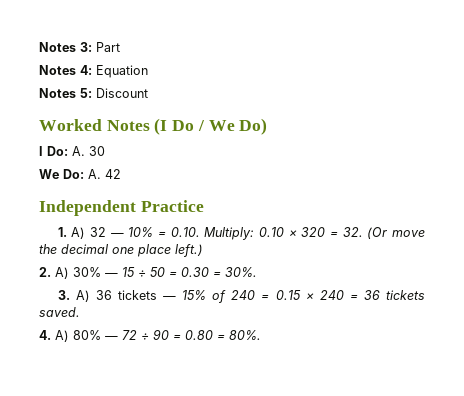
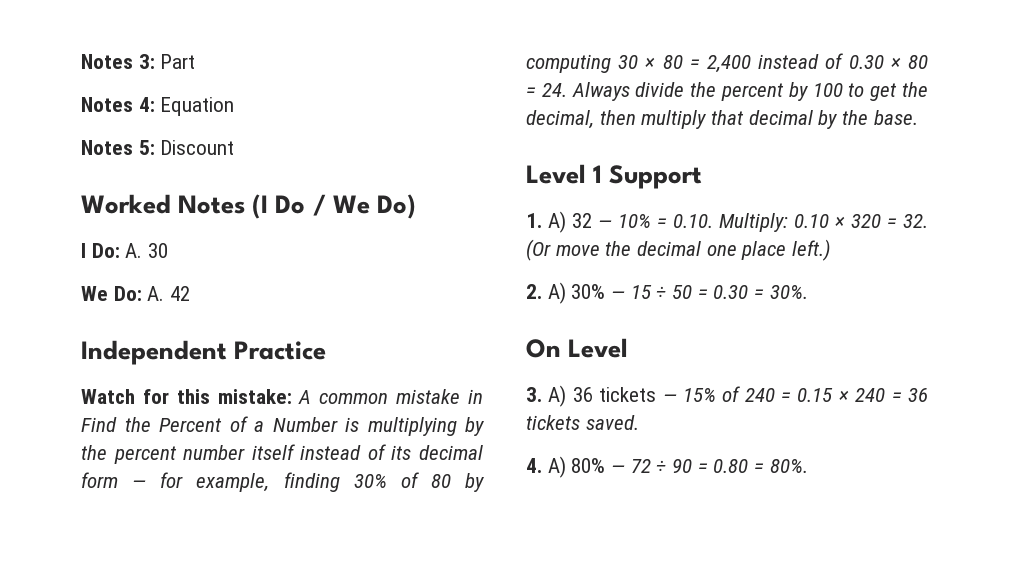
(204, 206) none -> [81,389,483,404] [81,416,484,436] [81,444,483,464] [81,472,484,492] [526,53,928,73] [526,82,928,101] [526,110,918,129] [526,164,703,189] // Watch for this mistake: A common mistake in Find the Percent of a Number is multiplying by the percent number itself instead of its decimal form — for example, finding 30% of 80 by computing 30 × 80 = 2,400 instead of 0.30 × 80 = 24. Always divide the percent by 100 to get the decimal, then multiply that decimal by the base. // Level 1 Support
(257, 272) none -> [526,338,629,358] // On Level

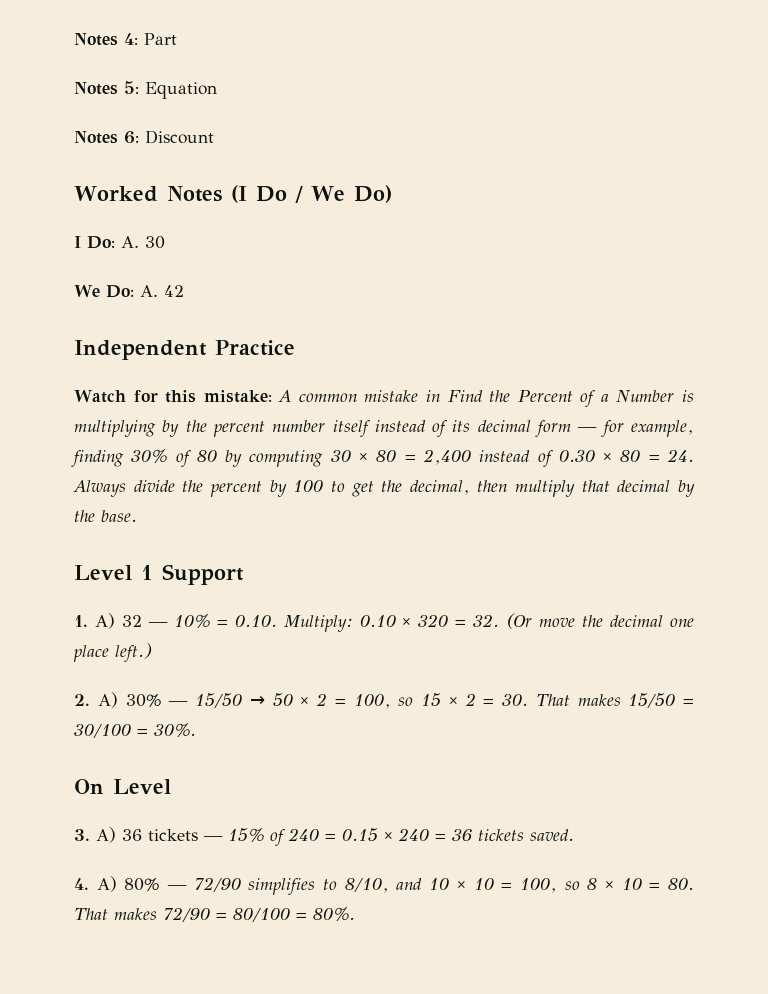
[81,54,155,69] Notes 3: -> [74,33,138,46] Notes 4:
[138,97,155,112] 4: -> [124,81,139,94] 5:
[138,140,155,155] 5: -> [124,131,139,144] 6:
[630,285,749,299] 15 ÷ 50 = 0.30 -> [195,693,694,709] [74,724,131,738] 15/50 → 50 × 2 = 100, so 15 × 2 = 30. That makes 15/50 = 30/100
[630,459,749,473] 72 ÷ 90 = 0.80 -> [193,877,695,895] [74,907,290,922] 72/90 simplifies to 8/10, and 10 × 10 = 100, so 8 × 10 = 80. That makes 72/90 = 80/100

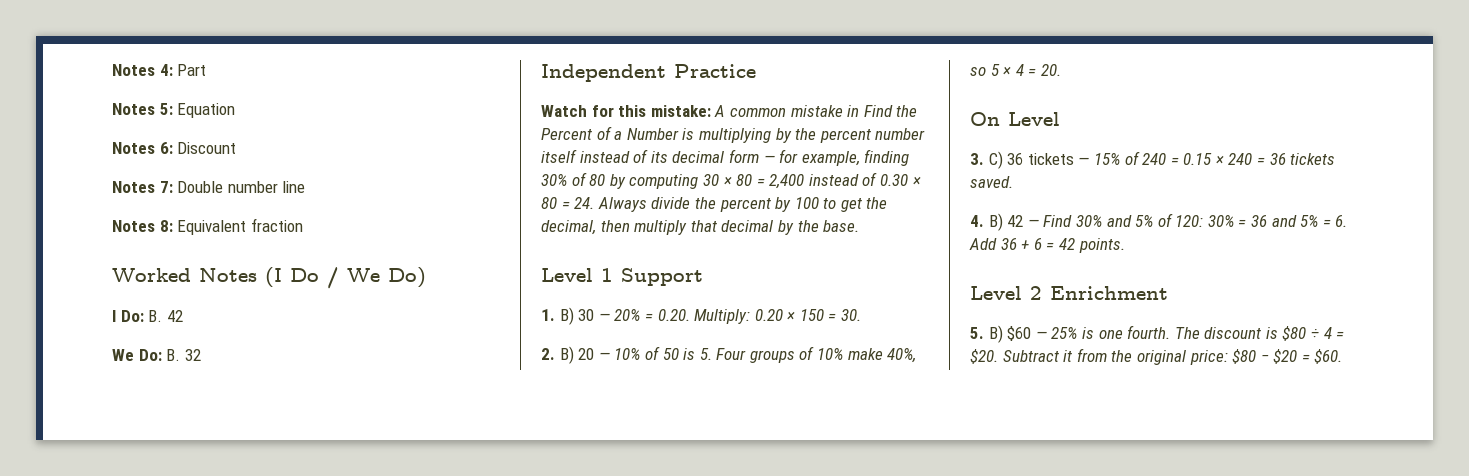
(214, 137) none -> [112,181,306,193] [112,218,303,235] // Notes 7: Double number line // Notes 8: Equivalent fraction
[121,236,165,249] A. 30 -> [148,310,183,322] B. 42
[139,285,184,297] A. 42 -> [166,349,201,361] B. 32
[94,613,694,632] [73,643,152,662] [74,692,694,709] [74,723,196,738] A) 32 — 10% = 0.10. Multiply: 0.10 × 320 = 32. (Or move the decimal one place left.) // 2. A) 30% — 15/50 → 50 × 2 = 100, so 15 × 2 = 30. That makes 15/50 = 30/100 = 30%. -> [559,307,862,325] [541,346,917,364] [970,64,1061,76] B) 30 — 20% = 0.20. Multiply: 0.20 × 150 = 30. // 2. B) 20 — 10% of 50 is 5. Four groups of 10% make 40%, so 5 × 4 = 20.
[96,827,116,843] A) -> [988,151,1003,169] C)
[96,876,695,895] [74,907,355,922] A) 80% — 72/90 simplifies to 8/10, and 10 × 10 = 100, so 8 × 10 = 80. That makes 72/90 = 80/100 = 80%. -> [988,213,1348,231] [969,238,1125,253] [970,286,1168,300] [970,325,1345,343] [970,348,1343,365] B) 42 — Find 30% and 5% of 120: 30% = 36 and 5% = 6. Add 36 + 6 = 42 points. // Level 2 Enrichment // 5. B) $60 — 25% is one fourth. The discount is $80 ÷ 4 = $20. Subtract it from the original price: $80 − $20 = $60.

